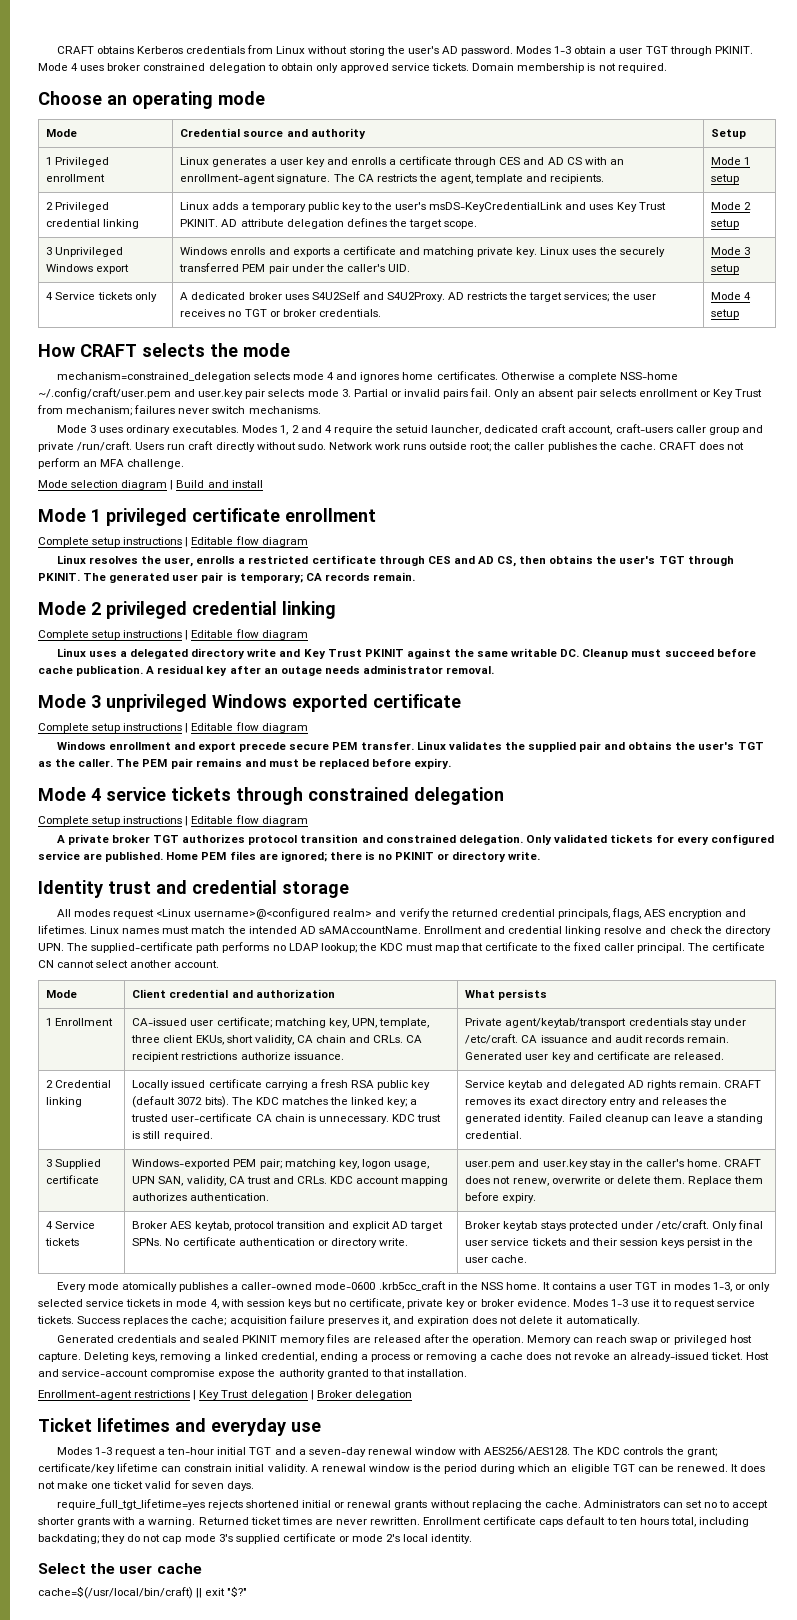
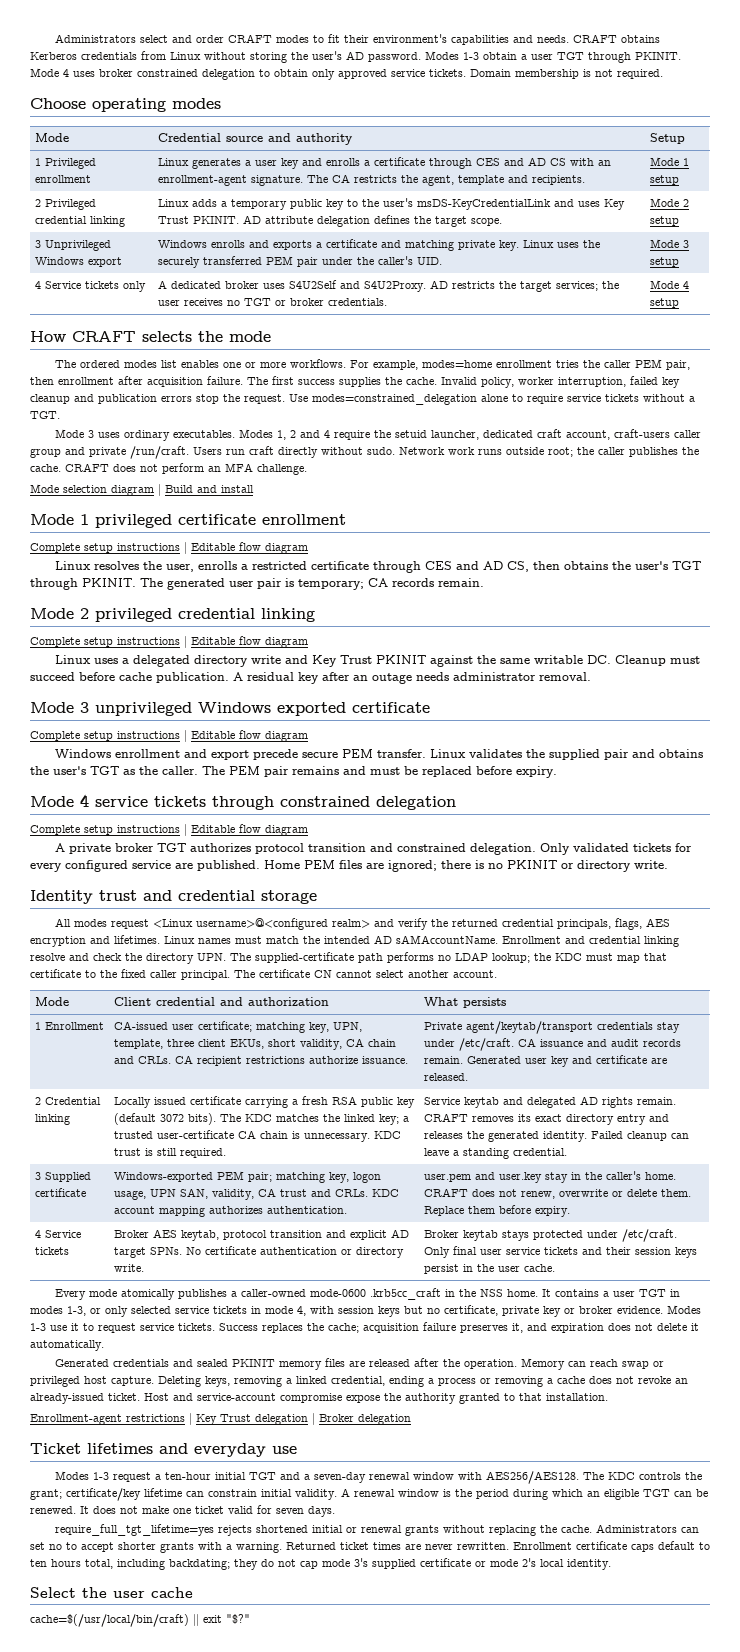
(56, 50) none -> [55,34,570,45] Administrators select and order CRAFT modes to fit their environment's capabilities and needs.
[107,91,265,109] an operating mode -> [92,98,221,112] operating modes
[56,371,678,382] [38,388,763,399] [37,405,321,416] mechanism=constrained_delegation selects mode 4 and ignores home certificates. Otherwise a complete NSS-home ~/.config/craft/user.pem and user.key pair selects mode 3. Partial or invalid pairs fail. Only an absent pair selects enrollment or Key Trust from mechanism; failures never switch mechanisms. -> [55,359,691,370] [30,376,680,388] [30,394,695,405] [30,411,60,419] The ordered modes list enables one or more workflows. For example, modes=home enrollment tries the caller PEM pair, then enrollment after acquisition failure. The first success supplies the cache. Invalid policy, worker interruption, failed key cleanup and publication errors stop the request. Use modes=constrained_delegation alone to require service tickets without a TGT.

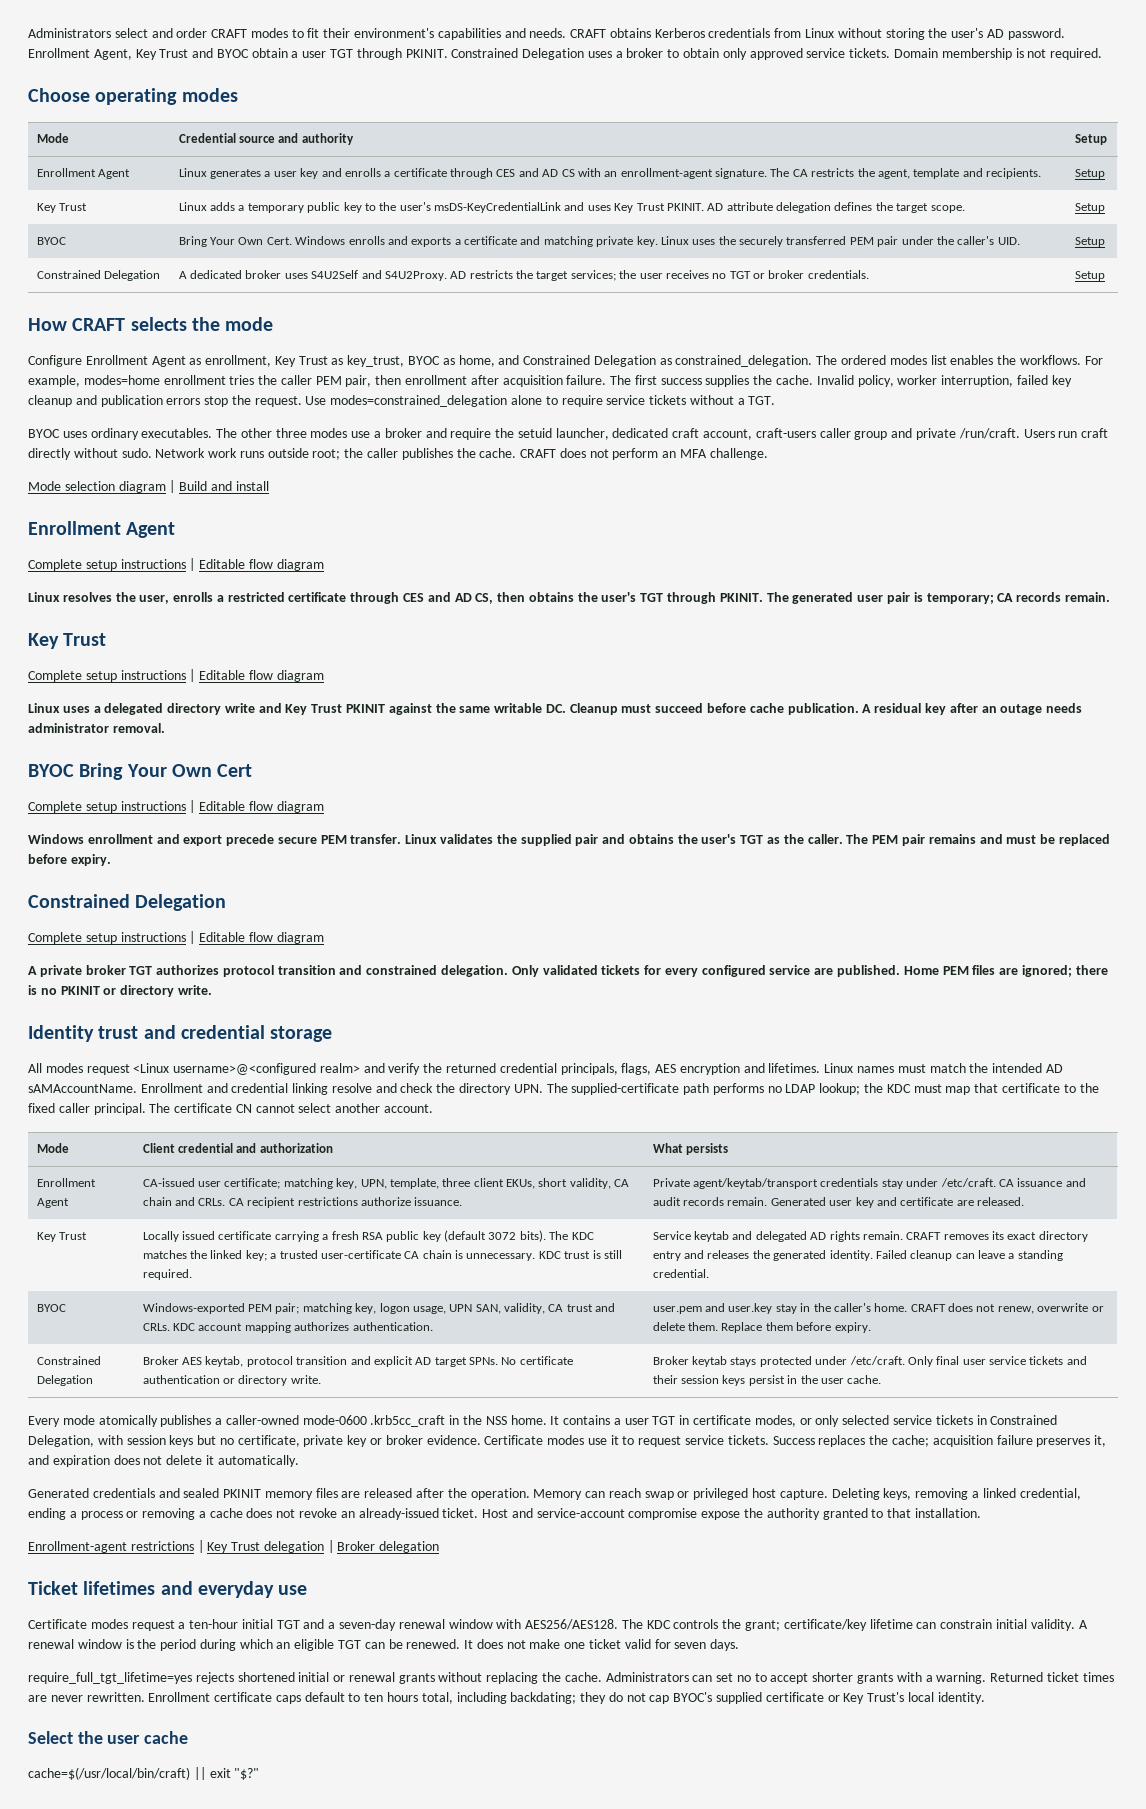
[425,51,479,60] Modes 1-3 -> [28,48,249,60] Enrollment Agent, Key Trust and BYOC
[30,68,255,80] Mode 4 uses broker constrained delegation -> [451,48,664,60] Constrained Delegation uses a broker
[35,158,97,169] [35,175,92,183] 1 Privileged enrollment -> [36,168,131,179] Enrollment Agent
[650,157,690,166] [650,175,680,185] [35,199,97,210] [35,216,126,227] Mode 1 setup // 2 Privileged credential linking -> [1074,169,1105,179] [36,203,88,213] Setup // Key Trust
[650,198,690,207] [650,216,680,226] [35,240,112,251] [35,257,123,267] Mode 2 setup // 3 Unprivileged Windows export | -> [1074,203,1105,213] [36,237,66,245] [178,236,292,247] Setup // BYOC | Bring Your Own Cert.
[650,239,690,248] [650,257,680,267] [35,281,147,292] Mode 3 setup // 4 Service tickets only -> [1074,237,1105,247] [36,270,161,281] Setup // Constrained Delegation
[650,280,690,289] [650,298,680,308] Mode 4 setup -> [1074,271,1105,281] Setup
(271, 336) none -> [28,355,813,367] Configure Enrollment Agent as enrollment, Key Trust as key_trust, BYOC as home, and Constrained Delegation as constrained_delegation.
[223,362,287,368] one or more -> [997,355,1017,365] the
[55,429,95,438] Mode 3 -> [28,429,60,438] BYOC
[239,429,331,440] Modes 1, 2 and 4 -> [216,428,447,438] The other three modes use a broker and
[30,514,346,528] Mode 1 privileged certificate enrollment -> [28,521,176,538] Enrollment Agent
[30,608,315,622] Mode 2 privileged credential linking -> [28,633,107,649] Key Trust
[30,702,430,716] Mode 3 unprivileged Windows exported certificate -> [28,763,253,780] BYOC Bring Your Own Cert
[30,794,456,810] Mode 4 service tickets through constrained delegation -> [28,894,227,911] Constrained Delegation
[35,1022,105,1030] 1 Enrollment -> [36,1178,96,1187] [36,1198,69,1208] Enrollment Agent
[35,1097,102,1105] [35,1114,71,1125] 2 Credential linking -> [36,1232,88,1242] Key Trust
[35,1172,92,1182] [35,1188,87,1197] 3 Supplied certificate -> [36,1304,66,1312] BYOC
[35,1230,82,1238] [35,1247,70,1255] 4 Service tickets -> [36,1356,101,1365] [36,1375,93,1386] Constrained Delegation
[30,1306,86,1316] modes 1-3, -> [693,1415,796,1427] certificate modes,
[265,1306,306,1316] mode 4, -> [990,1415,1058,1425] [28,1435,94,1447] Constrained Delegation,
[667,1305,701,1314] [30,1323,46,1331] Modes 1-3 -> [484,1435,585,1445] Certificate modes
[55,1471,110,1480] Modes 1-3 -> [28,1619,128,1629] Certificate modes
[322,1558,368,1567] mode 3's -> [673,1692,713,1702] BYOC's
[490,1558,536,1567] mode 2's -> [843,1692,905,1704] Key Trust's

